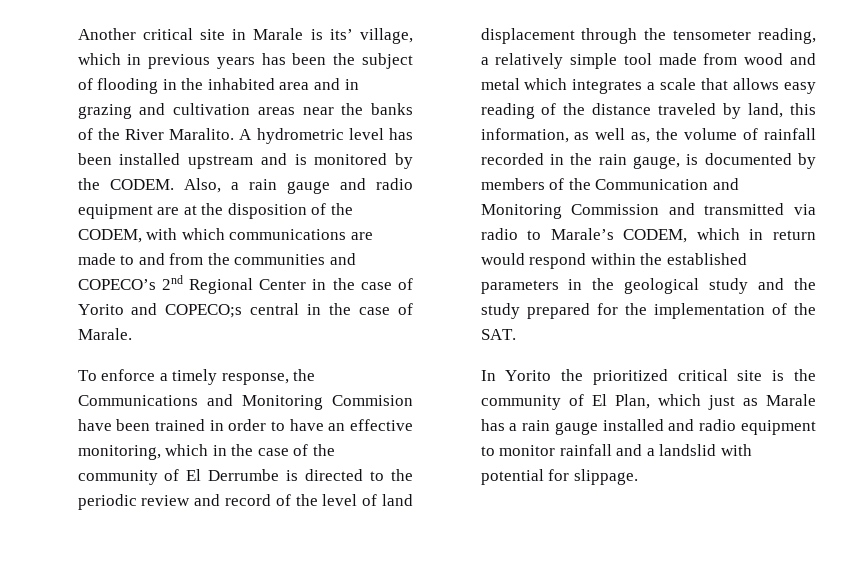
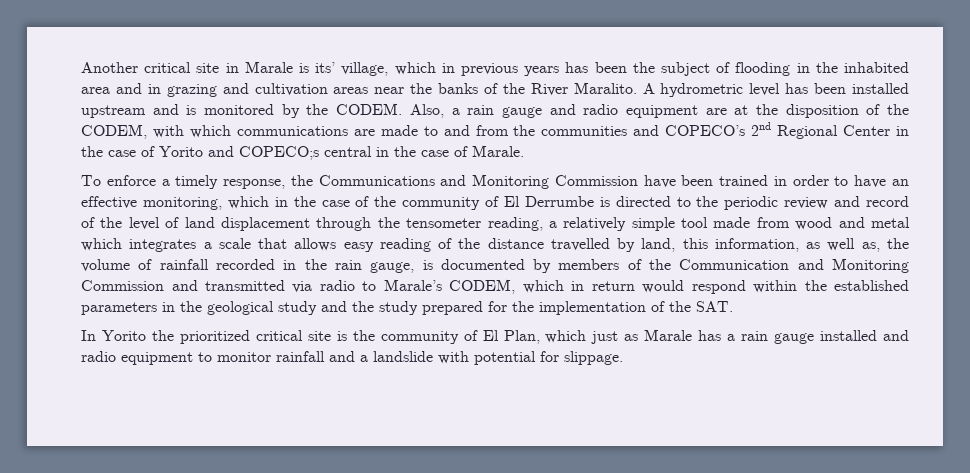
[332,395,413,406] Commision -> [554,175,638,186] Commission
[658,103,717,115] traveled -> [550,238,610,251] travelled
[659,444,717,456] landslid -> [373,351,434,362] landslide

